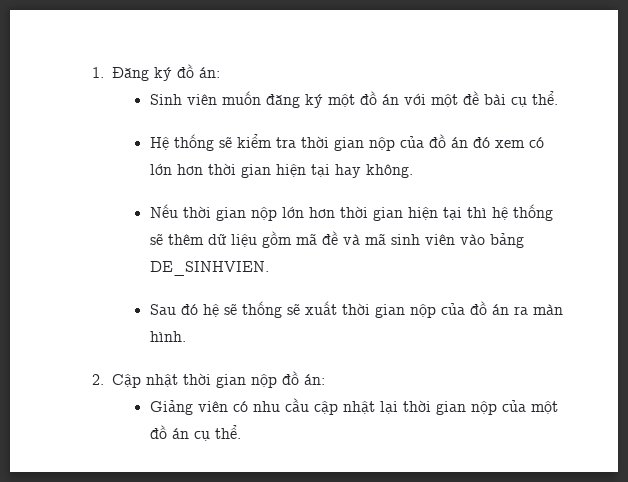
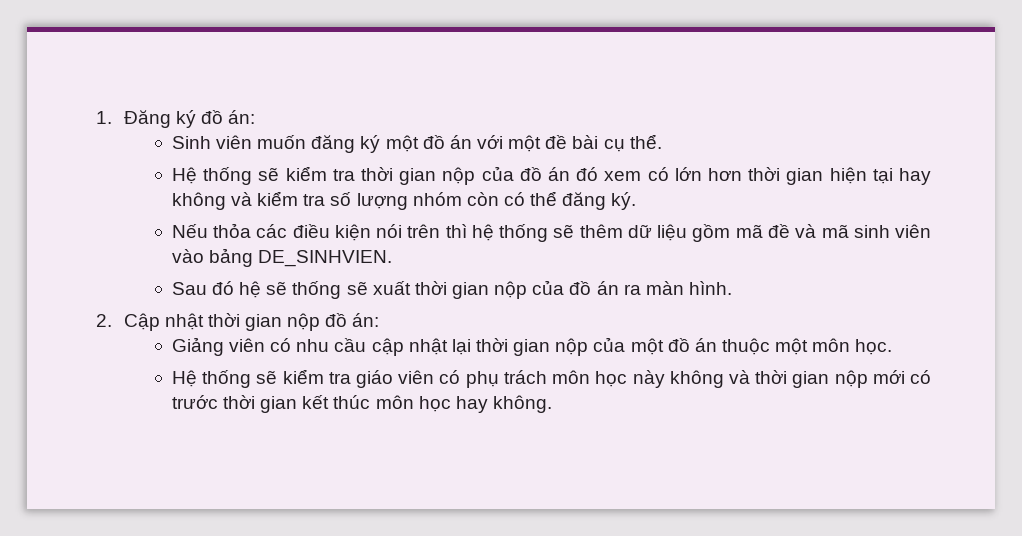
[365,164,413,178] [149,204,462,221] không. // Nếu thời gian nộp lớn hơn thời gian hiện tại -> [171,191,637,210] [171,223,441,241] không và kiểm tra số lượng nhóm còn có thể đăng ký. // Nếu thỏa các điều kiện nói trên
[193,425,241,441] cụ thể. -> [721,338,893,355] [171,369,932,388] [171,395,552,413] thuộc một môn học. // Hệ thống sẽ kiểm tra giáo viên có phụ trách môn học này không và thời gian nộp mới có trước thời gian kết thúc môn học hay không.

